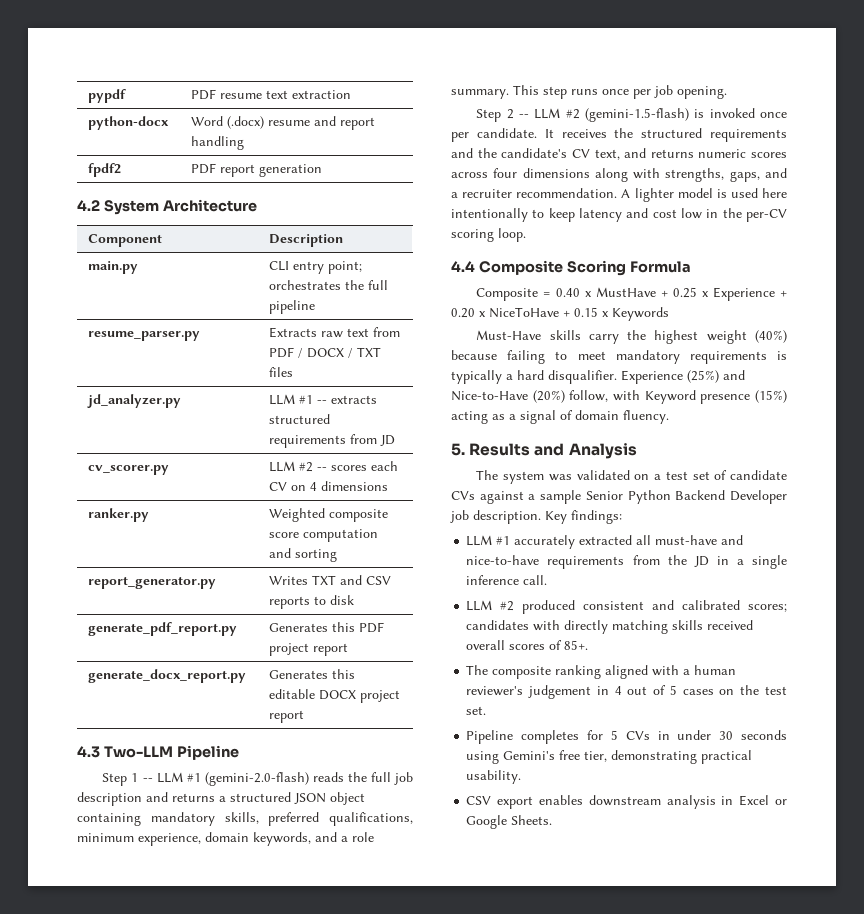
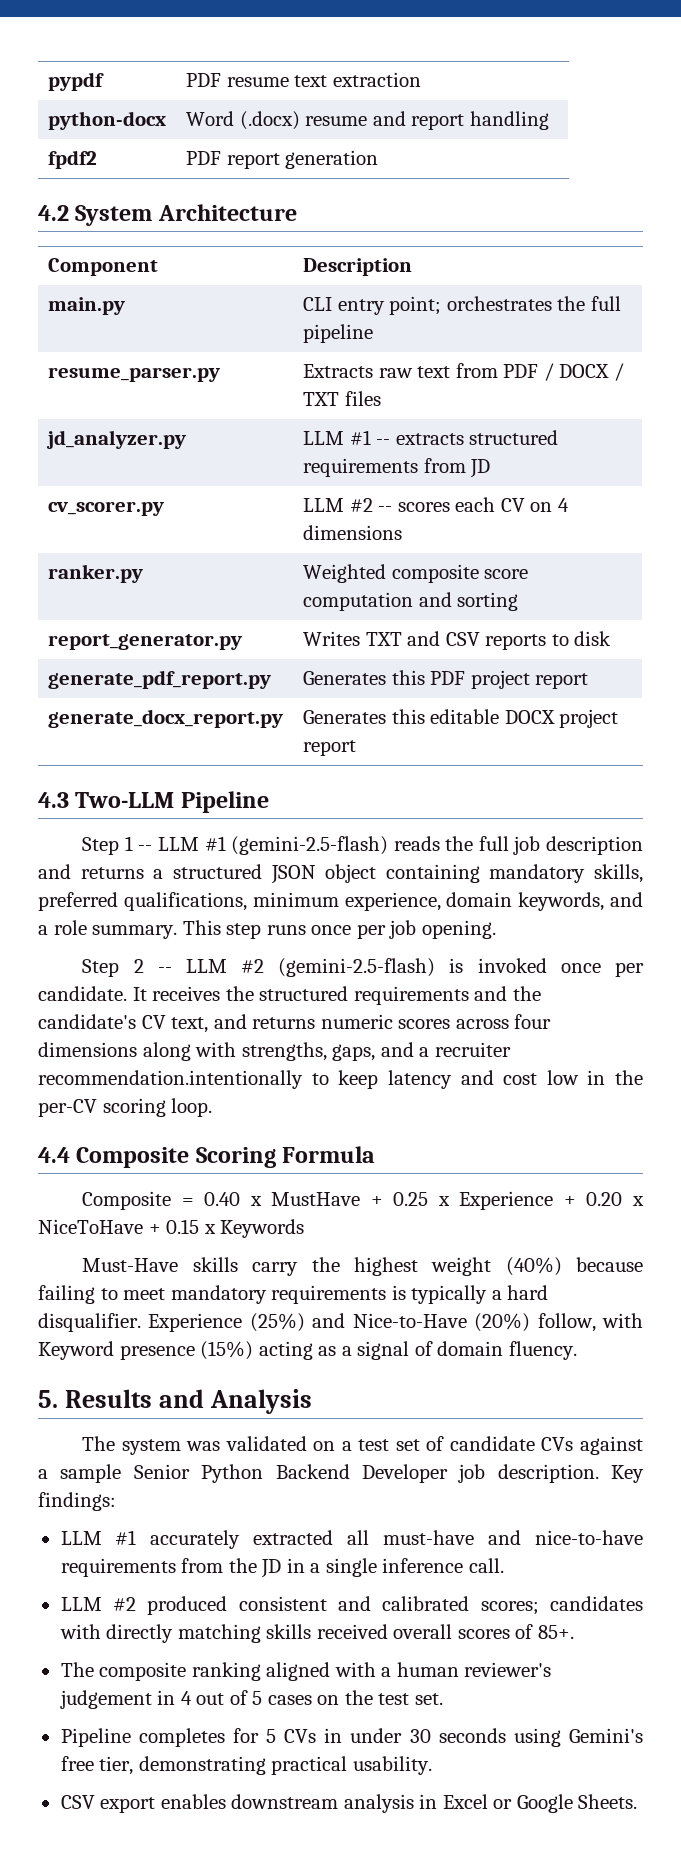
[204,772,309,786] (gemini-2.0-flash) -> [231,836,389,855] (gemini-2.5-flash)
[585,108,690,122] (gemini-1.5-flash) -> [278,958,436,977] (gemini-2.5-flash)
[516,188,787,202] [451,208,528,222] recommendation. A lighter model is used here intentionally -> [38,1070,303,1089] recommendation.intentionally

